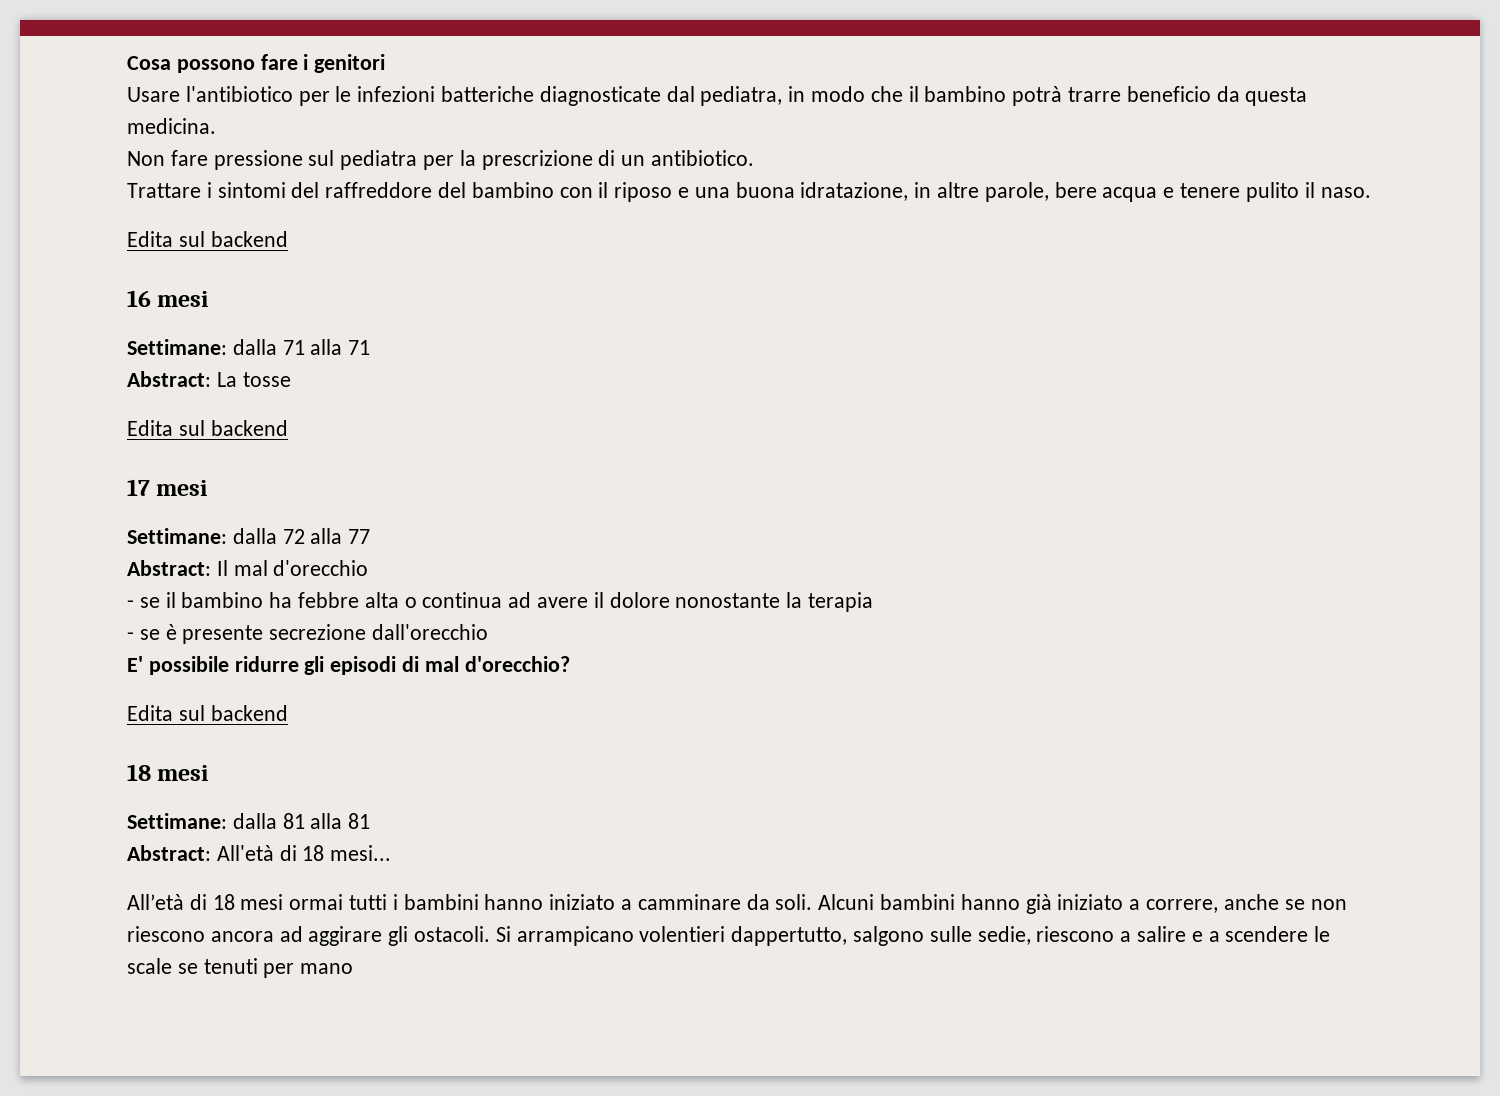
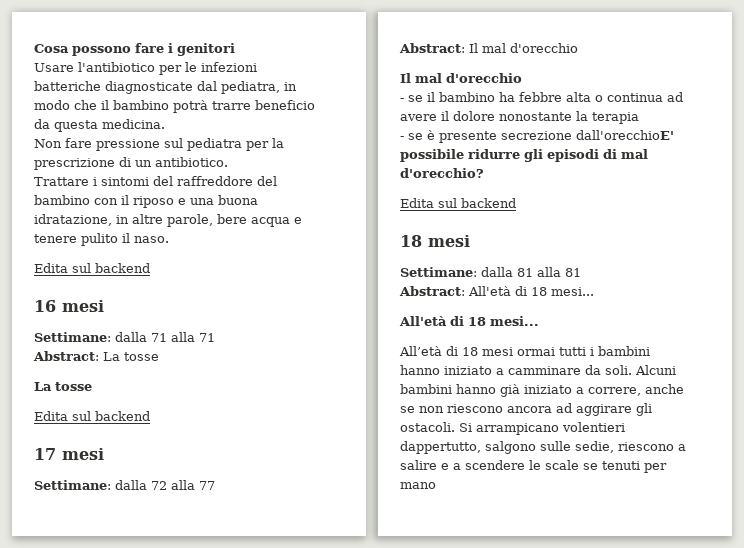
(291, 379) none -> [34,382,92,391] // La tosse
(369, 568) none -> [400,73,522,83] // Il mal d'orecchio
[372,624,489,640] [127,656,143,672] dall'orecchio // E' -> [576,130,674,140] dall'orecchioE'
(392, 853) none -> [399,316,539,326] // All'età di 18 mesi...

